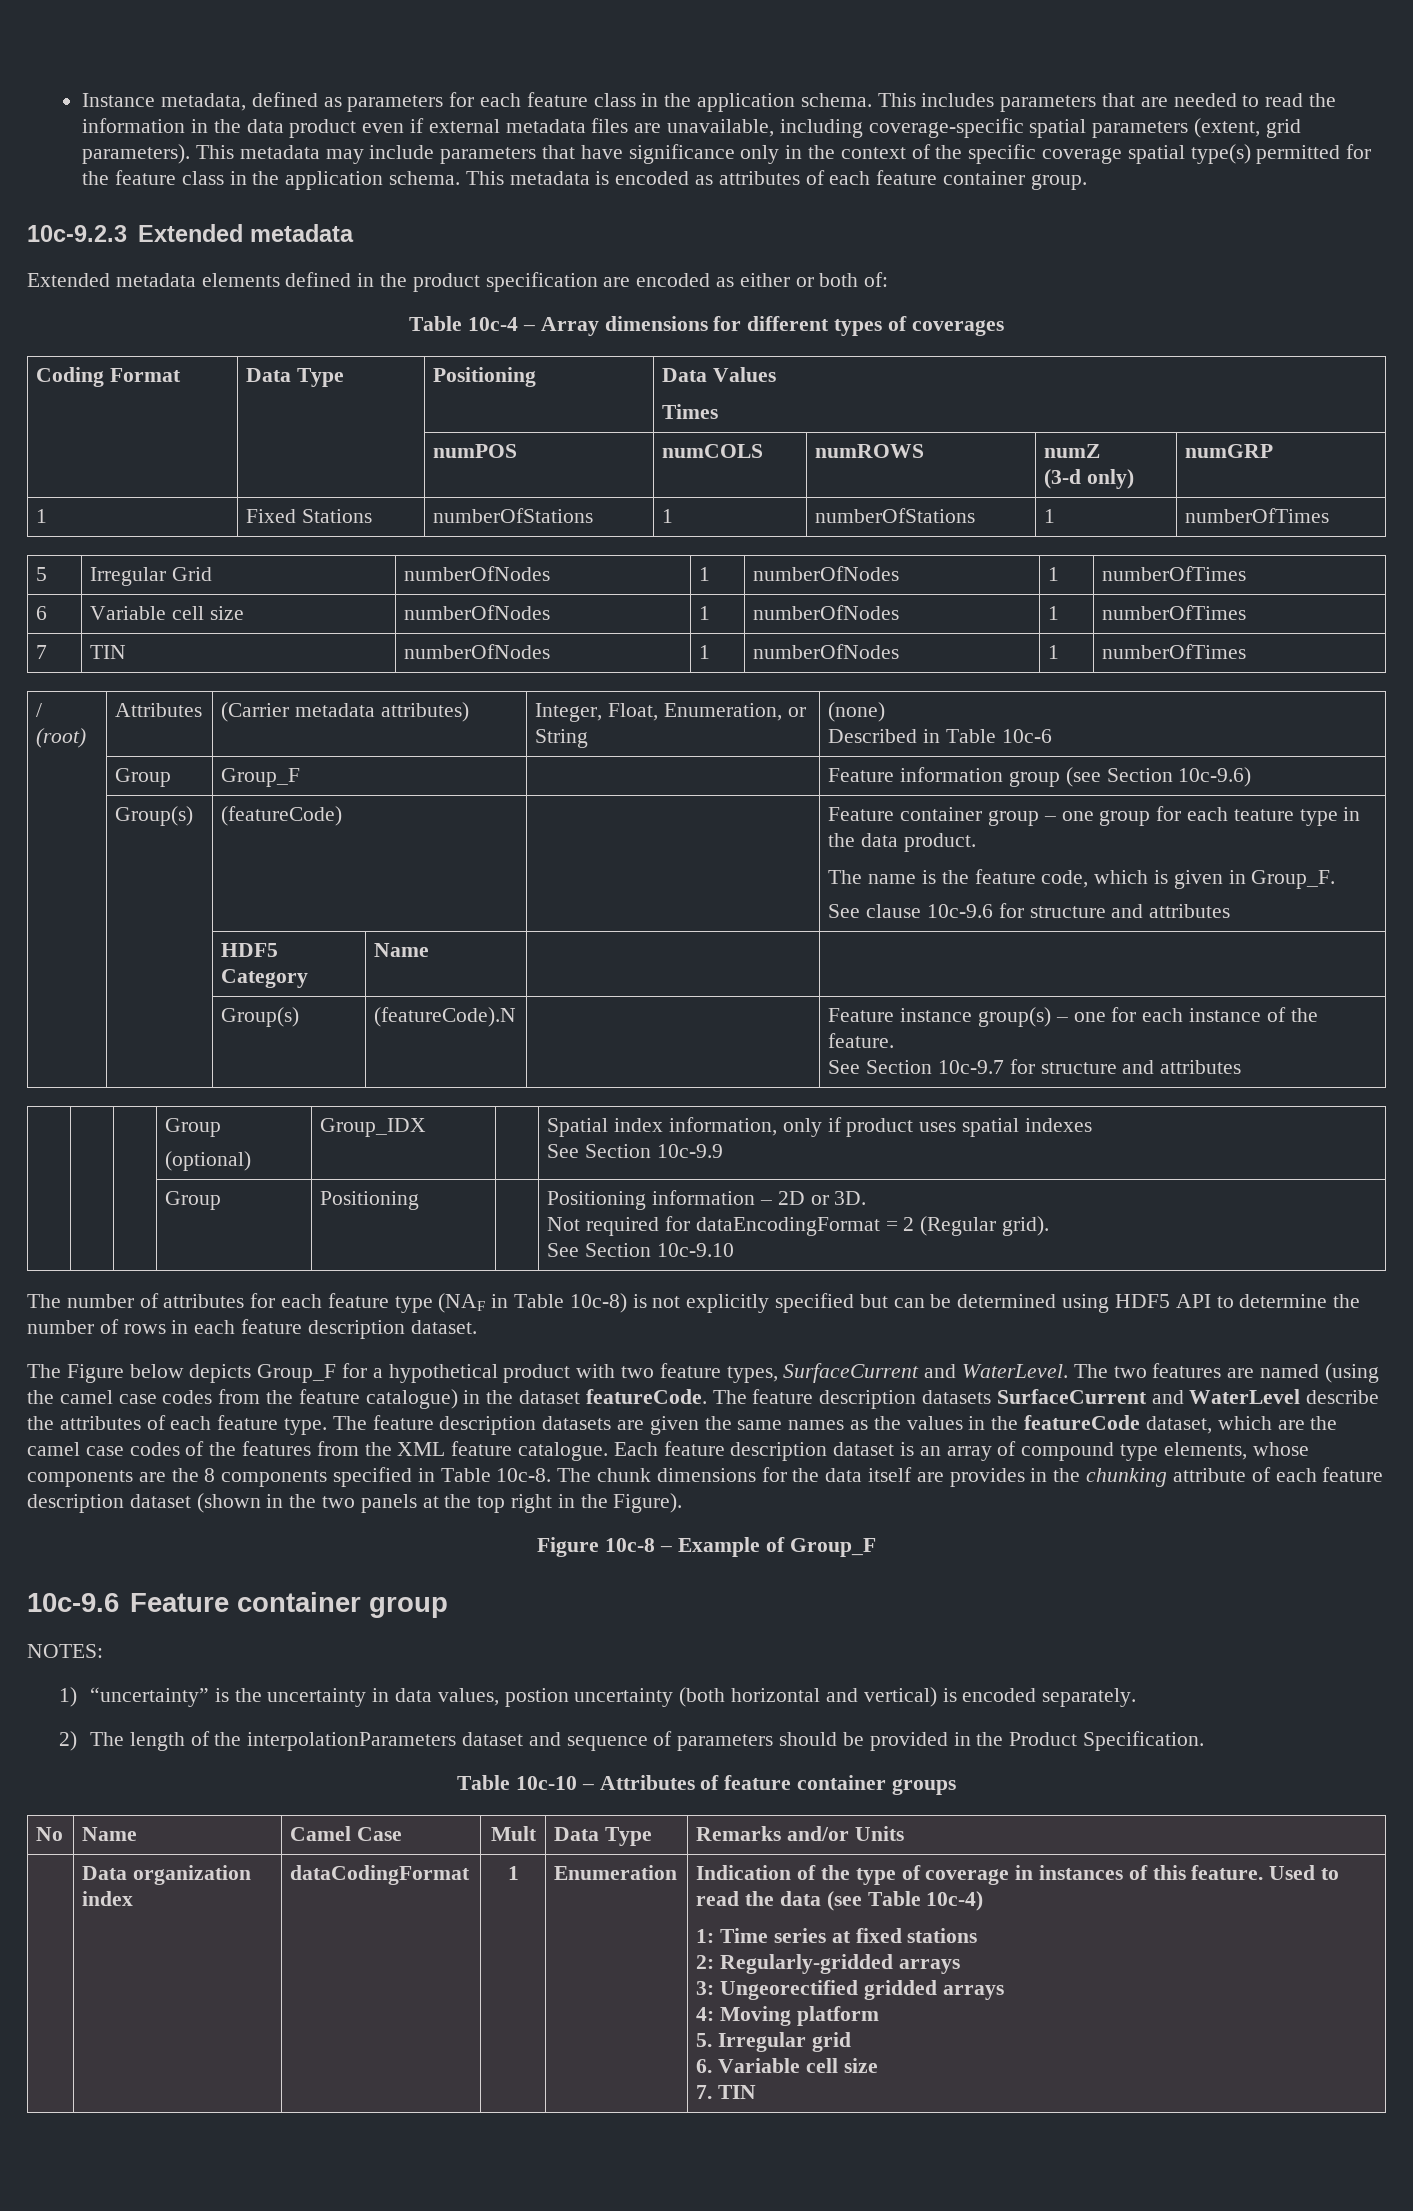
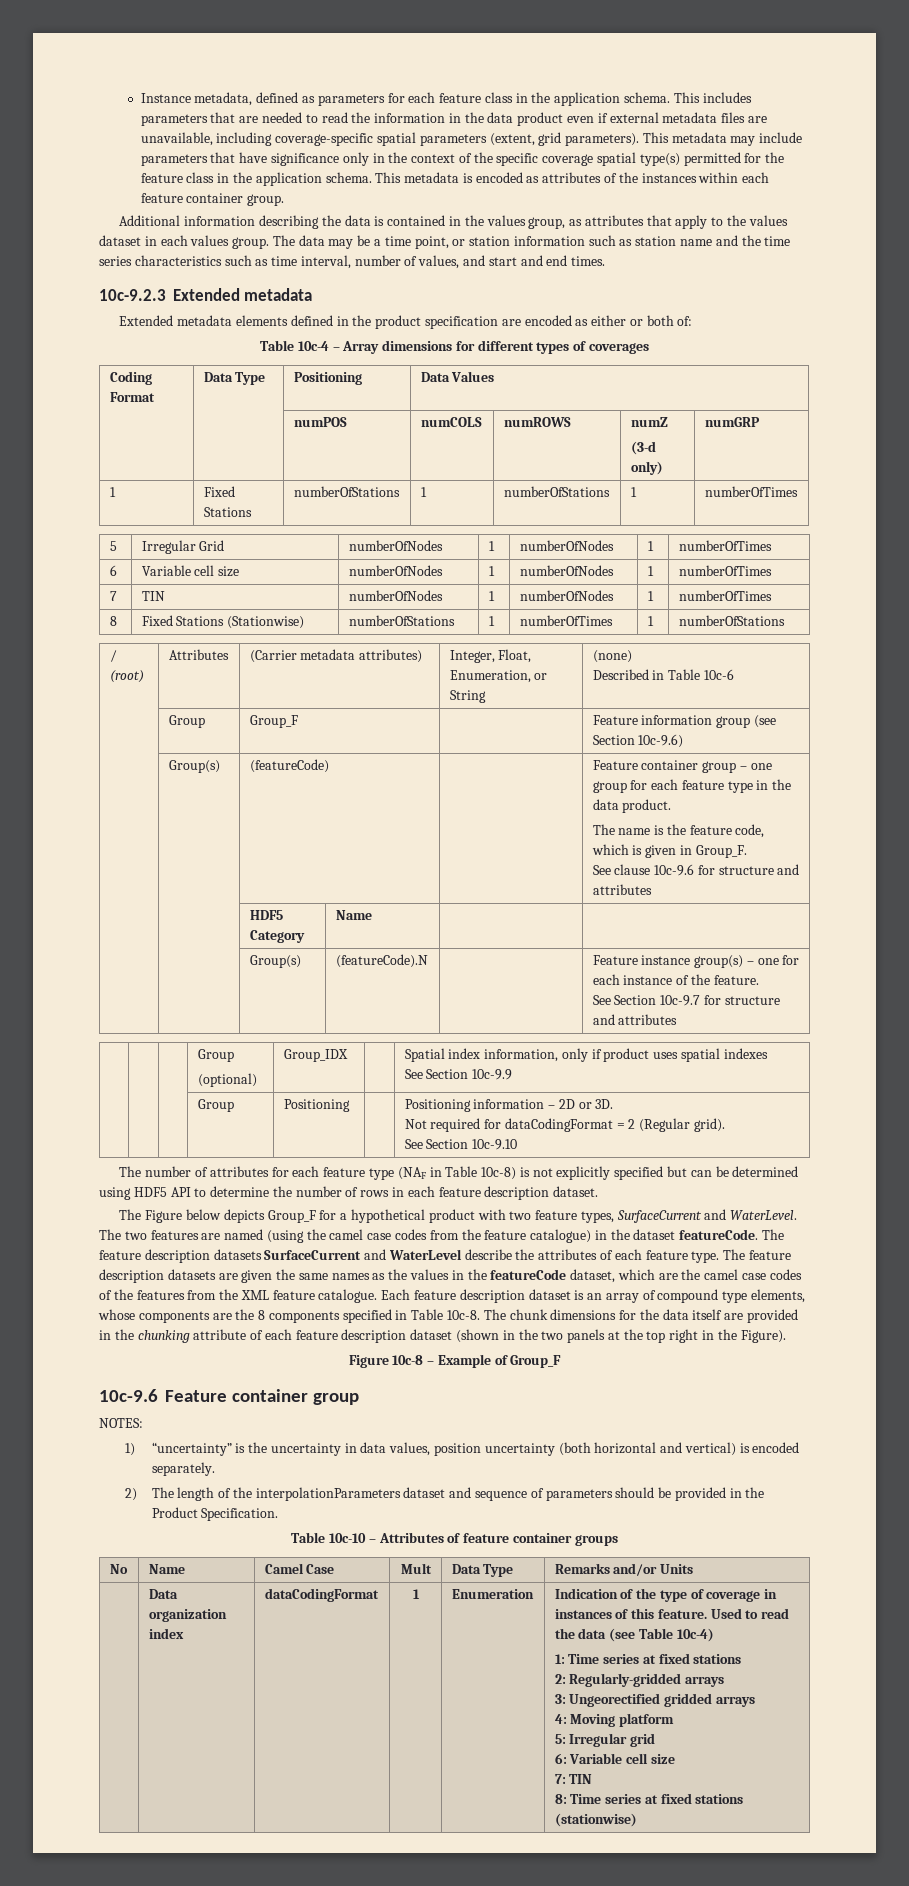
(825, 177) none -> [618,172,739,183] the instances within
(1087, 182) none -> [119,215,788,229] [99,235,791,249] [99,255,606,269] // Additional information describing the data is contained in the values group, as attributes that apply to the values dataset in each values group. The data may be a time point, or station information such as station name and the time series characteristics such as time interval, number of values, and start and end times.
[662,404,719,419] // Times -> (495, 376) none
(1247, 651) none -> [109,616,117,626] [141,615,305,629] [348,615,455,626] [488,616,495,626] [519,615,613,626] [647,616,654,626] [678,615,785,626] // 8 | Fixed Stations (Stationwise) | numberOfStations | 1 | numberOfTimes | 1 | numberOfStations
[1233,809,1294,821] teature -> [681,780,724,790] feature
[695,1217,880,1236] dataEncodingFormat -> [504,1118,613,1132] dataCodingFormat
[949,1468,1025,1487] provides -> [747,1309,799,1323] provided
[504,1688,569,1707] postion -> [434,1443,482,1456] position
[696,2033,713,2047] 5. -> [554,1734,566,1744] 5:
[696,2059,713,2073] 6. -> [554,1753,567,1764] 6:
[696,2085,757,2099] 7. TIN -> [554,1774,593,1784] [554,1793,744,1804] [554,1813,637,1827] 7: TIN // 8: Time series at fixed stations (stationwise)

